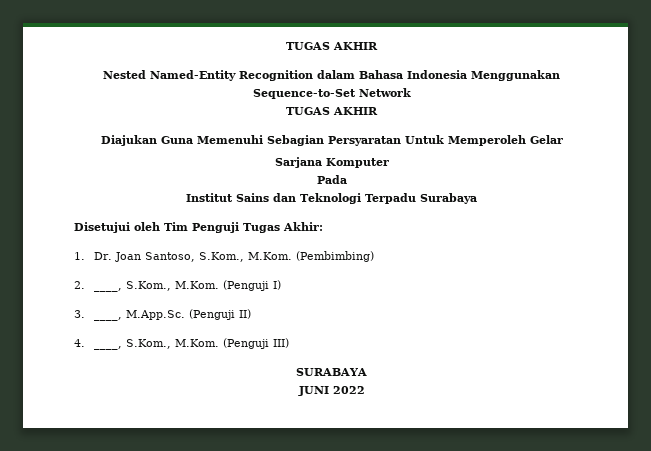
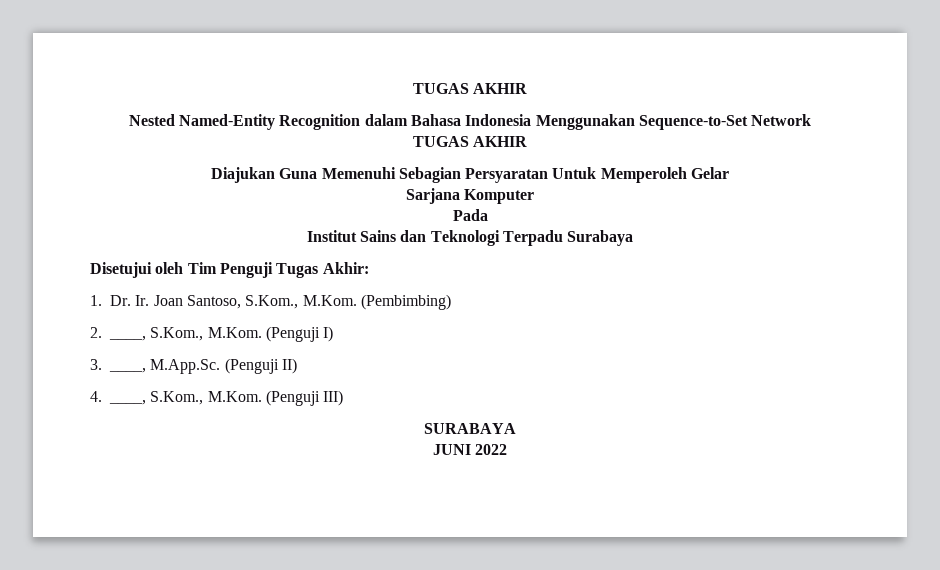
(113, 256) none -> [135,295,150,306] Ir.

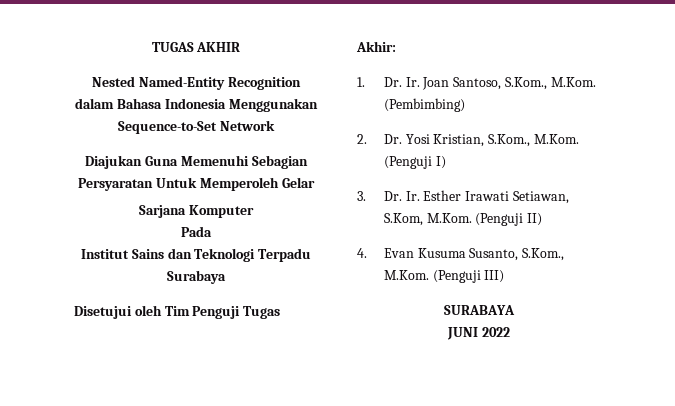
[412,136,528,147] // TUGAS AKHIR -> (275, 125) none
[109,336,146,341] ____, -> [383,134,485,147] Dr. Yosi Kristian,
[109,359,221,374] ____, M.App.Sc. -> [383,190,570,204] [383,213,472,226] Dr. Ir. Esther Irawati Setiawan, S.Kom, M.Kom.
[109,400,146,405] ____, -> [383,248,519,261] Evan Kusuma Susanto,

